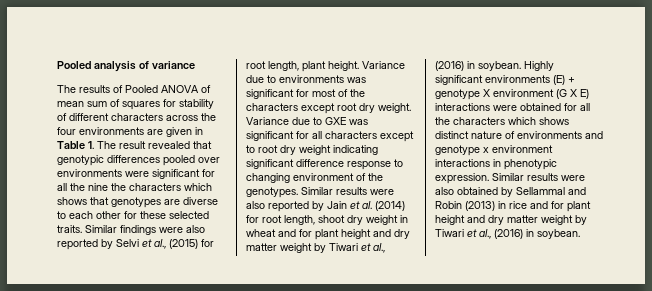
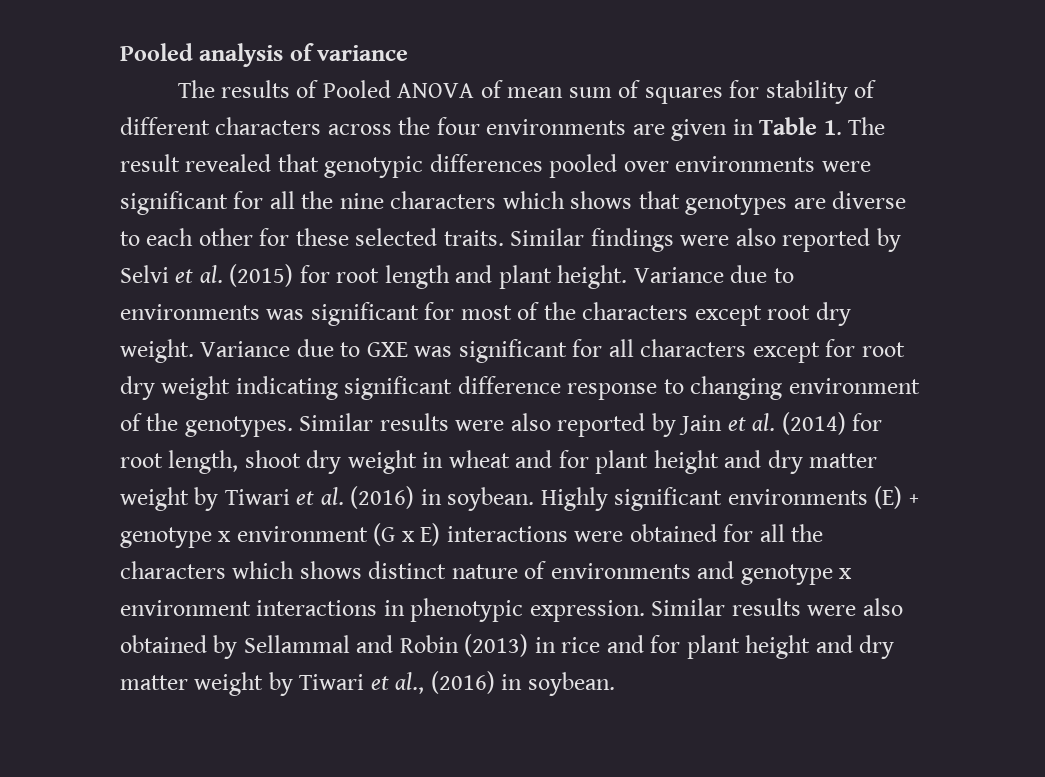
[111,183,126,191] the -> (384, 201) none
[154,239,166,249] al., -> [199,265,223,283] al.
[268,61,299,71] length, -> [384,265,493,289] length and
[246,145,255,153] to -> [825,339,856,357] for
[373,243,385,253] al., -> [320,487,344,505] al.
[483,89,490,97] X -> [218,531,232,542] x
[570,89,577,97] X -> [401,531,415,542] x

